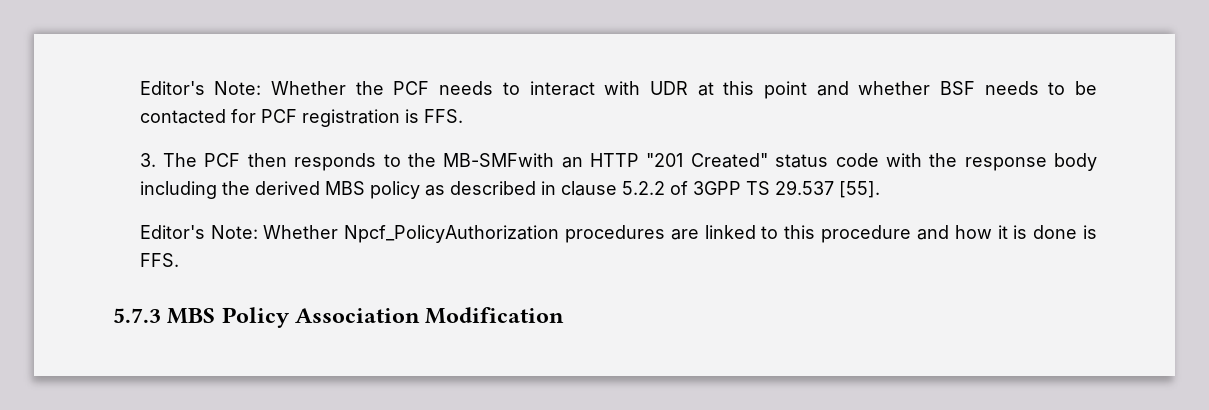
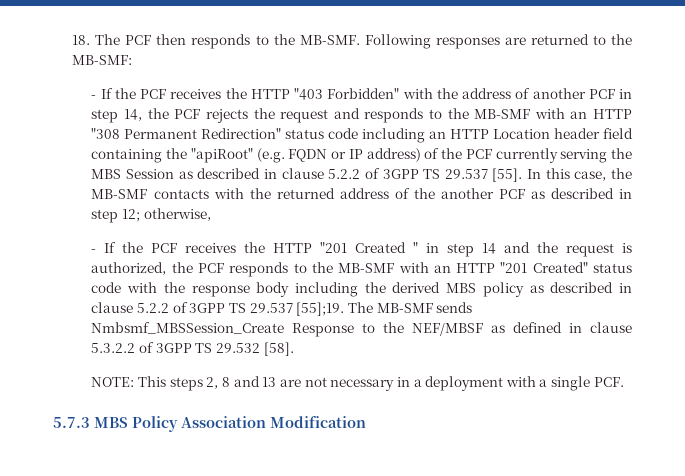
[139,81,1097,99] [139,109,463,127] [139,153,156,167] Editor's Note: Whether the PCF needs to interact with UDR at this point and whether BSF needs to be contacted for PCF registration is FFS. // 3. -> [72,35,91,45] 18.
[443,153,555,167] MB-SMFwith -> [299,34,633,49] [72,55,133,65] [91,88,632,100] [91,108,632,123] [91,128,633,143] [91,148,633,163] [91,168,632,182] [91,188,632,199] [91,208,211,223] [91,242,633,257] [91,262,429,277] MB-SMF. Following responses are returned to the MB-SMF: // - If the PCF receives the HTTP "403 Forbidden" with the address of another PCF in step 14, the PCF rejects the request and responds to the MB-SMF with an HTTP "308 Permanent Redirection" status code including an HTTP Location header field containing the "apiRoot" (e.g. FQDN or IP address) of the PCF currently serving the MBS Session as described in clause 5.2.2 of 3GPP TS 29.537 [55]. In this case, the MB-SMF contacts with the returned address of the another PCF as described in step 12; otherwise, // - If the PCF receives the HTTP "201 Created " in step 14 and the request is authorized, the PCF responds to the MB-SMF with
[838,181,880,198] [139,225,1097,243] [139,253,179,267] [55]. // Editor's Note: Whether Npcf_PolicyAuthorization procedures are linked to this procedure and how it is done is FFS. -> [296,302,473,316] [91,322,633,337] [91,342,294,356] [91,376,624,391] [55];19. The MB-SMF sends Nmbsmf_MBSSession_Create Response to the NEF/MBSF as defined in clause 5.3.2.2 of 3GPP TS 29.532 [58]. // NOTE: This steps 2, 8 and 13 are not necessary in a deployment with a single PCF.

